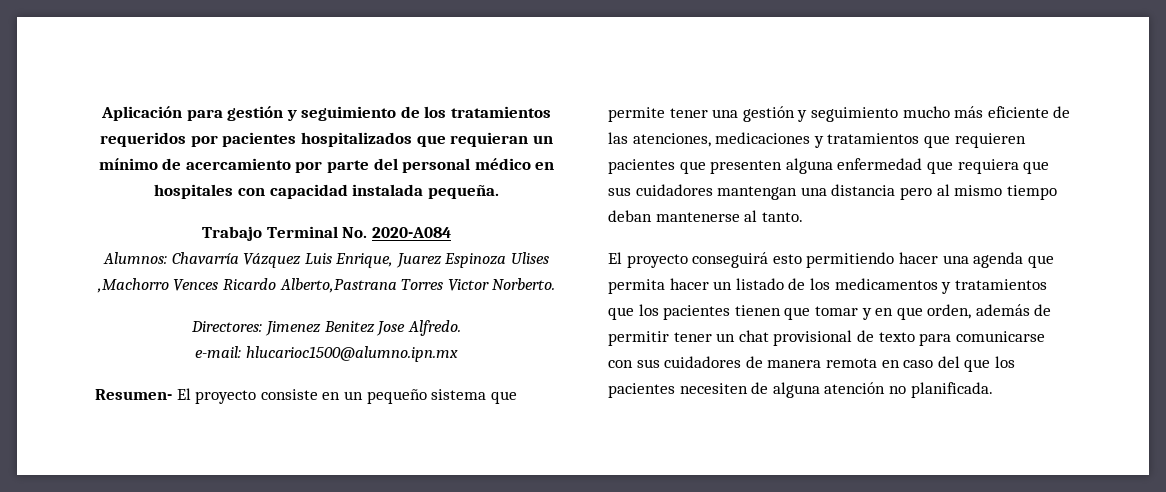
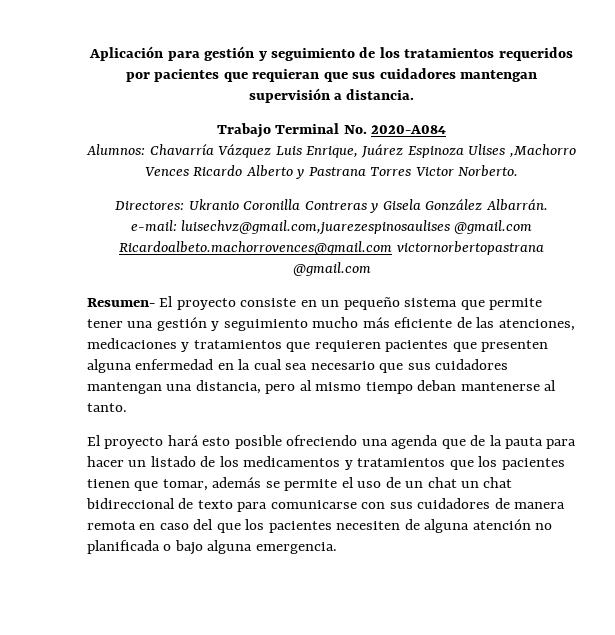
[301,132,412,147] hospitalizados -> (220, 75) none
[532,135,553,144] [98,158,555,173] [154,184,499,199] un mínimo de acercamiento por parte del personal médico en hospitales con capacidad instalada pequeña. -> [323,68,538,82] [248,88,415,103] que sus cuidadores mantengan supervisión a distancia.
[395,253,442,268] Juarez -> [361,144,404,158] Juárez
[279,278,397,293] Alberto,Pastrana -> [245,165,366,179] Alberto y Pastrana
[264,320,461,336] [195,346,458,362] Jimenez Benitez Jose Alfredo. // e-mail: hlucarioc1500@alumno.ipn.mx -> [188,199,548,213] [130,220,533,235] [119,241,544,255] [292,262,371,276] Ukranio Coronilla Contreras y Gisela González Albarrán. // e-mail: luisechvz@gmail.com,juarezespinosaulises @gmail.com Ricardoalbeto.machorrovences@gmail.com victornorbertopastrana @gmail.com
[926,159,1019,174] que requiera -> [217,359,375,370] en la cual sea necesario
[831,184,896,196] distancia -> [195,380,261,394] distancia,
[692,252,1054,268] [608,279,665,294] conseguirá esto permitiendo hacer una agenda que permita -> [167,435,577,449] hará esto posible ofreciendo una agenda que de la pauta para
[814,304,1052,320] [608,330,853,346] tomar y en que orden, además de permitir tener un chat provisional -> [162,477,513,491] [86,498,175,509] tomar, además se permite el uso de un chat un chat bidireccional
[910,382,993,398] planificada. -> [87,540,337,555] planificada o bajo alguna emergencia.

